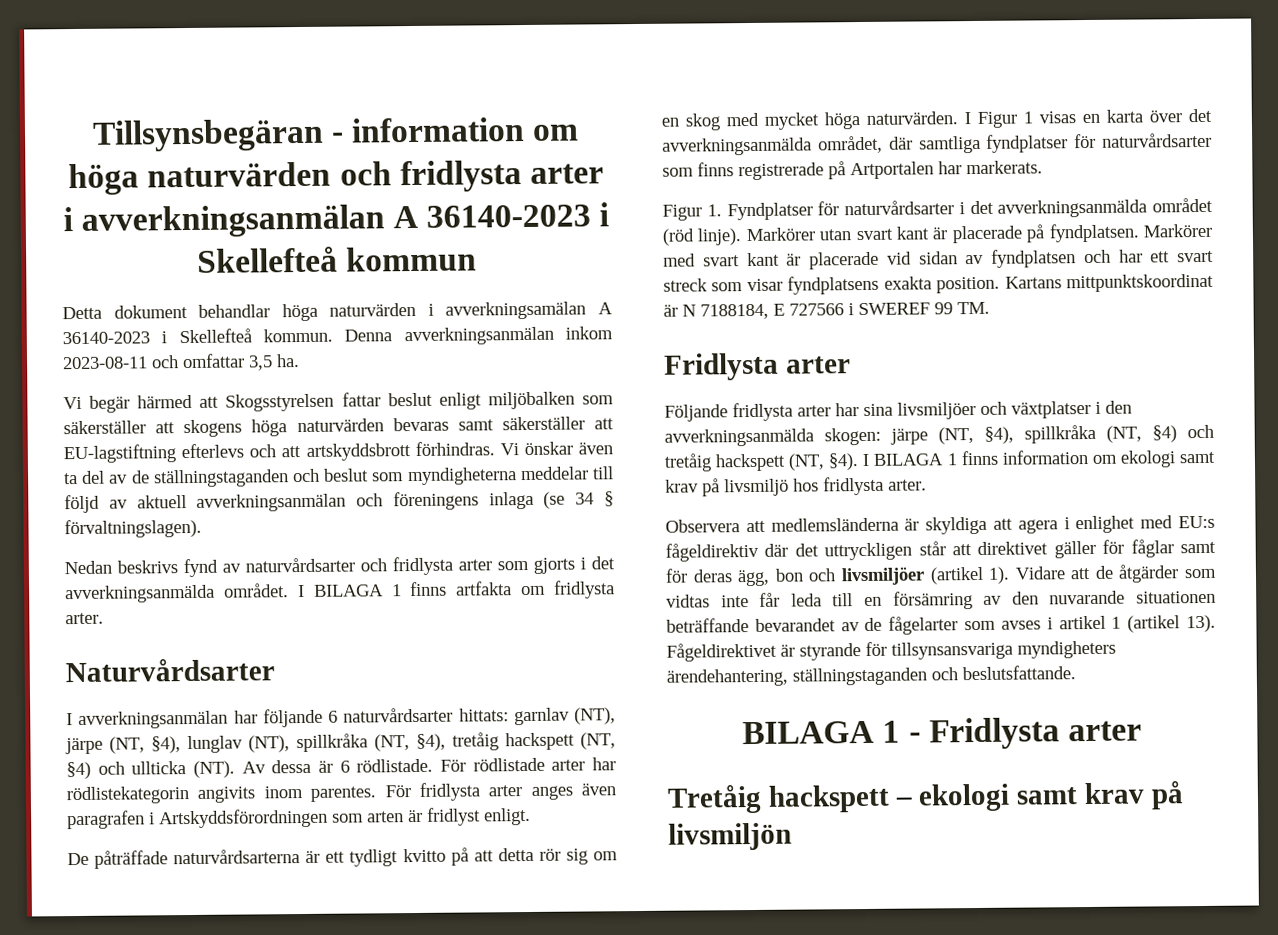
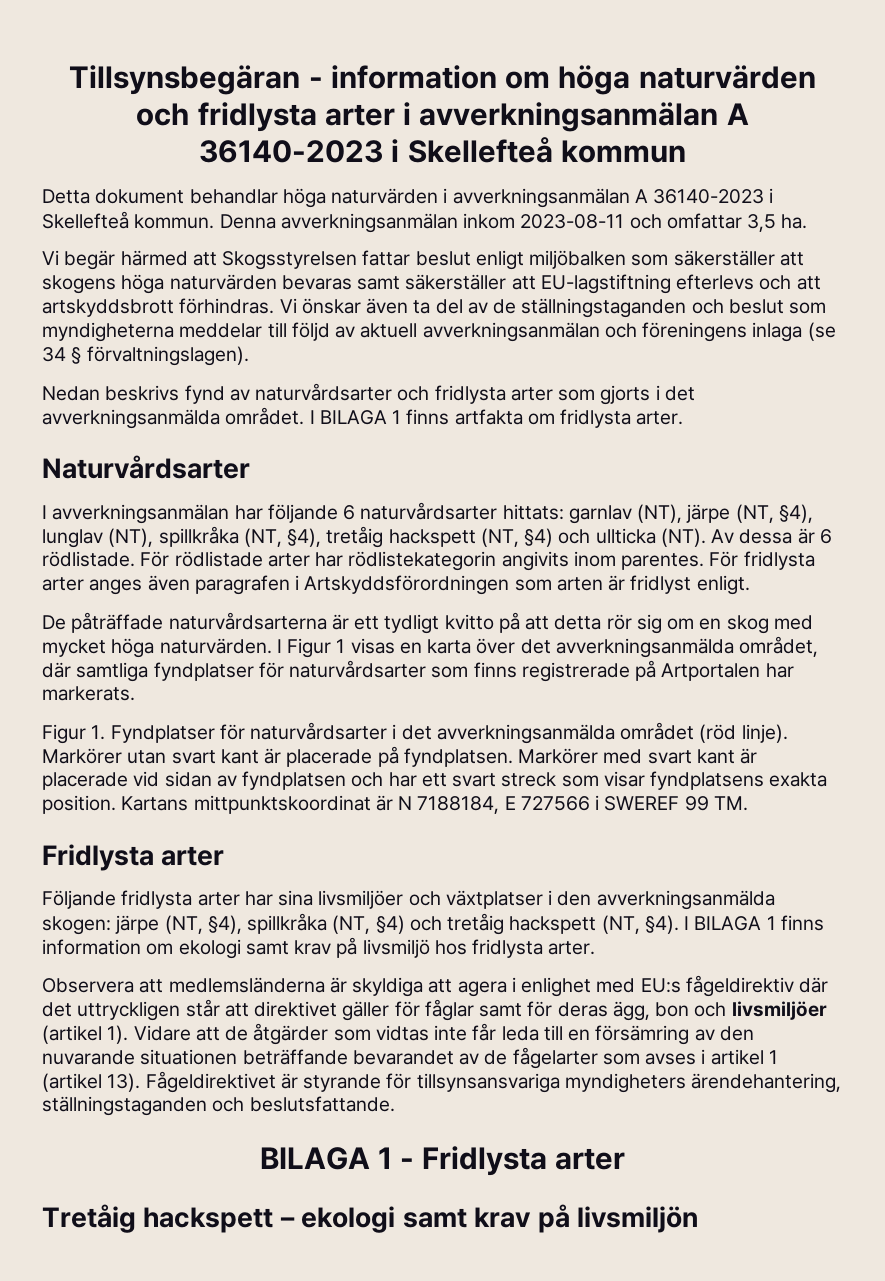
[445,301,587,320] avverkningsamälan -> [452,188,630,208] avverkningsanmälan

